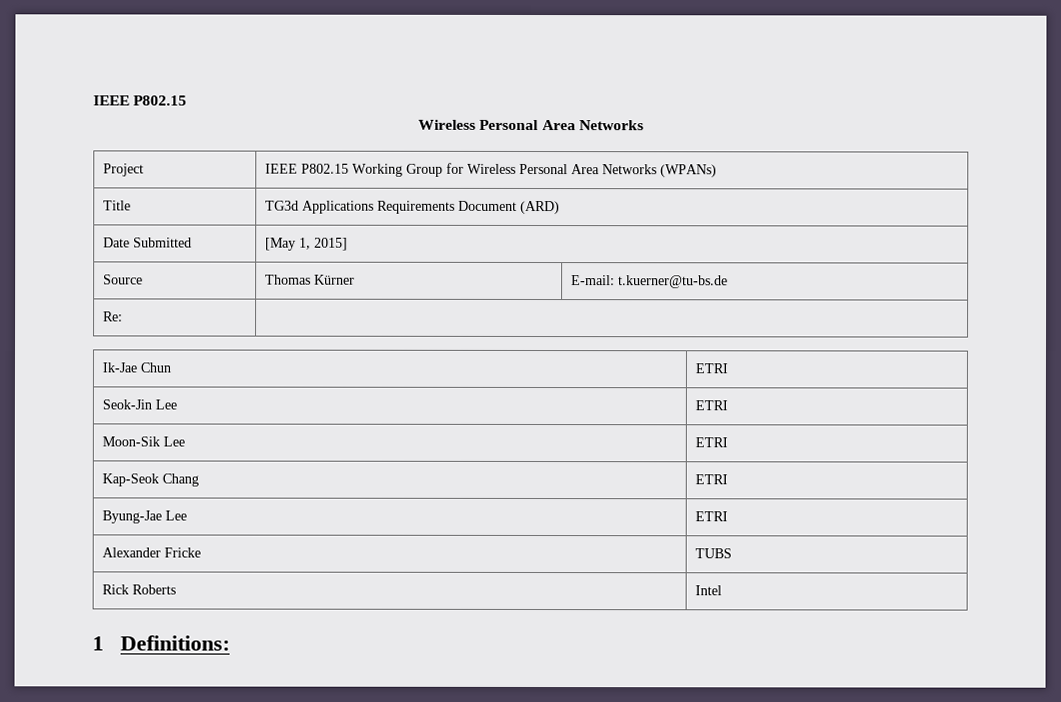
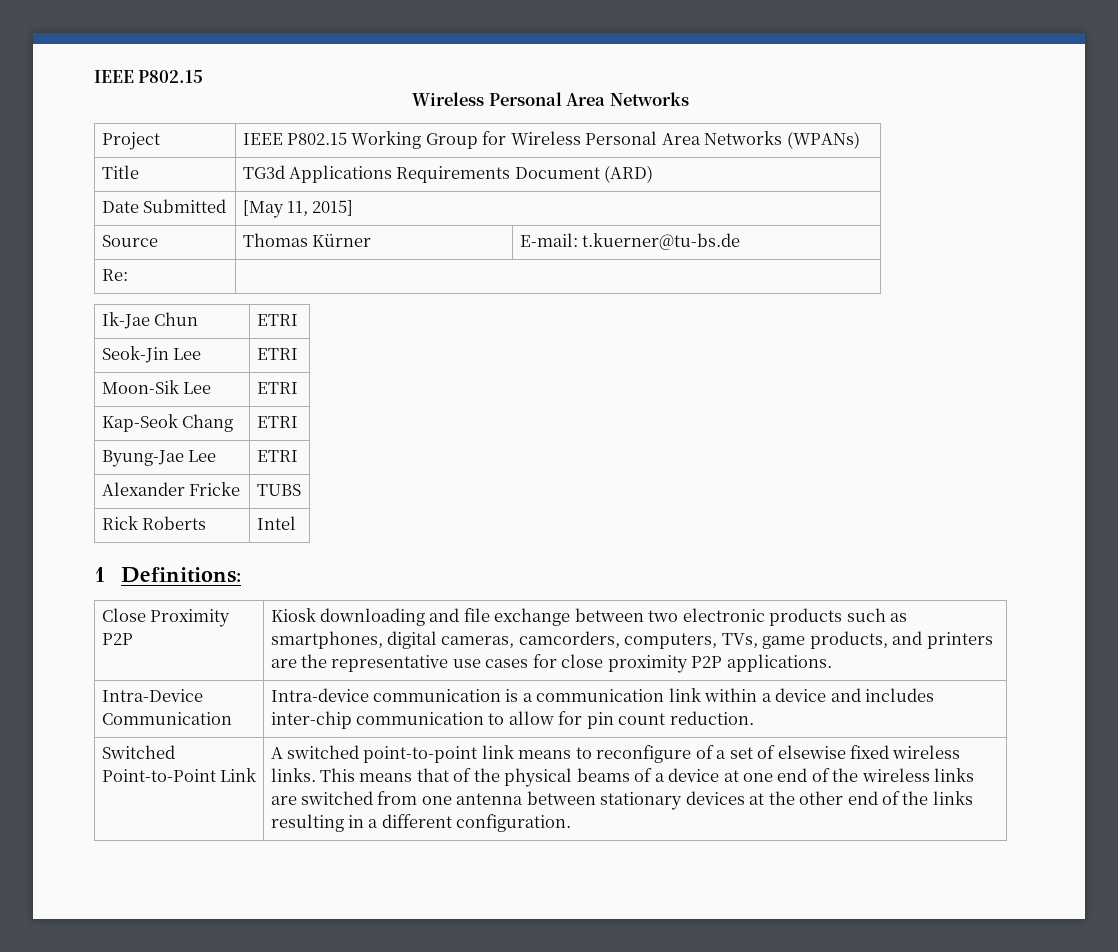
[298,237,311,250] 1, -> [287,201,309,216] 11,
(230, 643) none -> [101,608,231,627] [101,633,133,645] [270,608,908,626] [270,631,993,649] [270,654,832,673] [101,689,203,702] [101,712,232,725] [270,688,935,702] [270,711,754,729] [101,745,175,759] [101,768,257,782] [270,745,961,763] [270,768,975,787] [270,791,973,810] [270,814,572,832] // Close Proximity P2P | Kiosk downloading and file exchange between two electronic products such as smartphones, digital cameras, camcorders, computers, TVs, game products, and printers are the representative use cases for close proximity P2P applications. // Intra-Device Communication | Intra-device communication is a communication link within a device and includes inter-chip communication to allow for pin count reduction. // Switched Point-to-Point Link | A switched point-to-point link means to reconfigure of a set of elsewise fixed wireless links. This means that of the physical beams of a device at one end of the wireless links are switched from one antenna between stationary devices at the other end of the links resulting in a different configuration.

